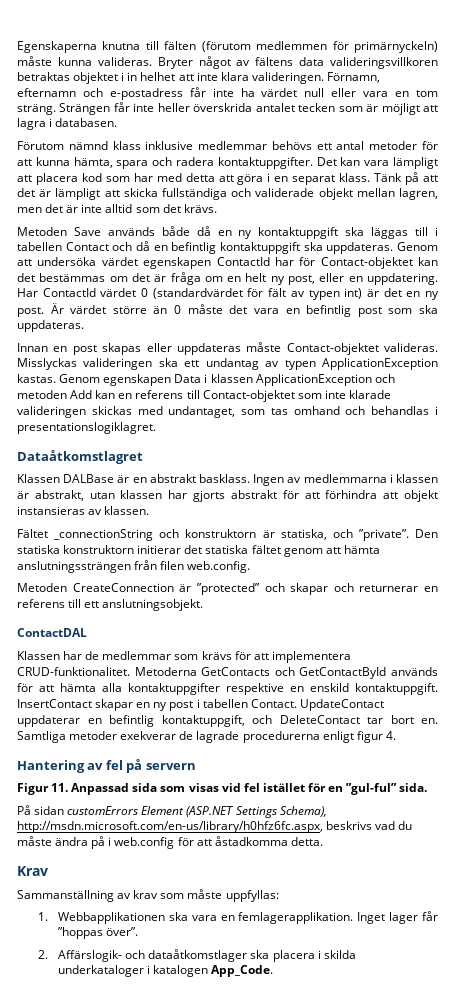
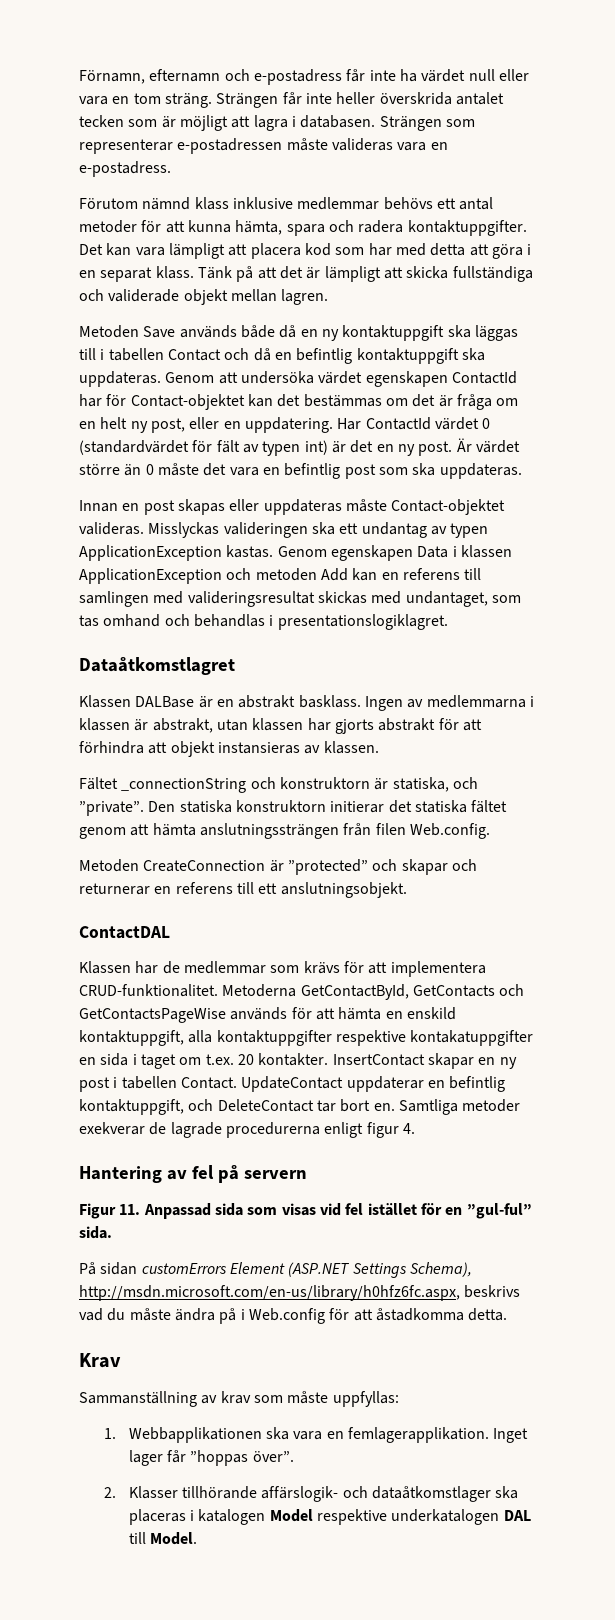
[17,41,438,53] [17,56,438,69] [17,72,324,84] Egenskaperna knutna till fälten (förutom medlemmen för primärnyckeln) måste kunna valideras. Bryter något av fältens data valideringsvillkoren betraktas objektet i in helhet att inte klara valideringen. -> (79, 77) none
(118, 122) none -> [379,116,475,131] [79,138,448,154] [79,161,171,177] Strängen som representerar e-postadressen måste valideras vara en e-postadress.
[398,188,438,200] [17,204,217,213] lagren, men det är inte alltid som det krävs. -> [281,289,329,305] lagren.
[202,390,391,402] [17,406,86,418] Contact-objektet som inte klarade valideringen -> [79,591,315,607] samlingen med valideringsresultat
[187,561,251,573] web.config. -> [409,823,490,839] Web.config.
(197, 671) none -> [300,984,409,1000] GetContactById,
[299,667,387,679] GetContactById -> [79,1008,226,1023] GetContactsPageWise
[102,683,438,695] alla kontaktuppgifter respektive en enskild kontaktuppgift. -> [385,1007,456,1020] [79,1030,534,1046] [79,1053,329,1069] en enskild kontaktuppgift, alla kontaktuppgifter respektive kontakatuppgifter en sida i taget om t.ex. 20 kontakter.
[114,837,175,849] web.config -> [248,1308,325,1324] Web.config
[58,949,356,962] [58,965,274,977] Affärslogik- och dataåtkomstlager ska placera i skilda underkataloger i katalogen App_Code. -> [128,1486,519,1502] [128,1509,531,1525] [128,1532,198,1545] Klasser tillhörande affärslogik- och dataåtkomstlager ska placeras i katalogen Model respektive underkatalogen DAL till Model.

